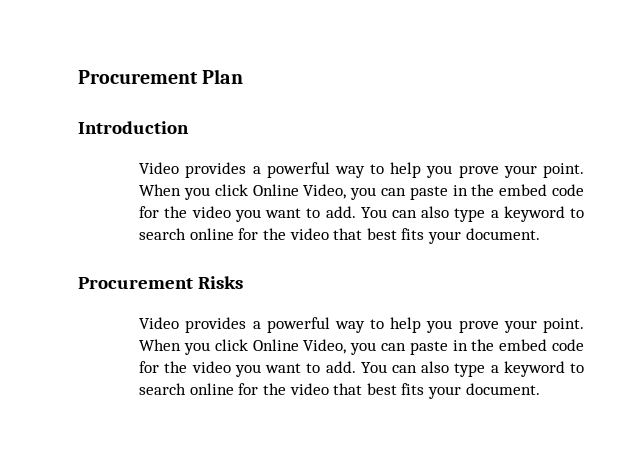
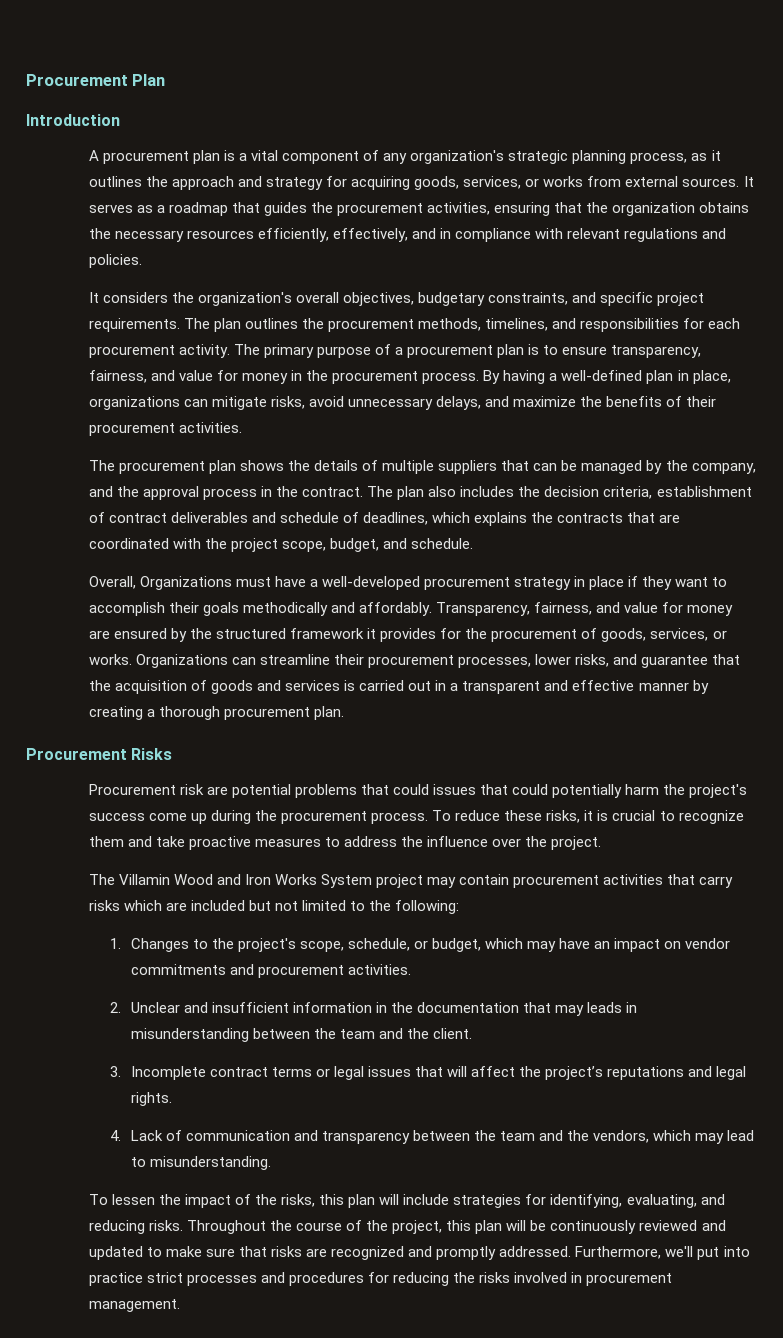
[139,162,584,178] [139,184,584,200] [139,206,585,222] [139,228,540,244] [78,276,243,289] [139,317,584,333] [139,339,584,355] [139,361,585,377] [139,383,540,399] Video provides a powerful way to help you prove your point. When you click Online Video, you can paste in the embed code for the video you want to add. You can also type a keyword to search online for the video that best fits your document. // Procurement Risks // Video provides a powerful way to help you prove your point. When you click Online Video, you can paste in the embed code for the video you want to add. You can also type a keyword to search online for the video that best fits your document. -> [88,150,721,164] [88,176,754,190] [88,202,750,216] [88,228,727,242] [88,254,142,268] [88,292,705,306] [88,318,741,332] [88,344,702,358] [88,370,731,384] [88,396,717,410] [88,422,242,436] [88,460,756,474] [88,486,752,500] [88,512,681,526] [88,538,474,552] [88,576,728,590] [88,602,734,616] [88,628,727,642] [88,654,741,668] [88,680,709,694] [88,706,345,720] [26,748,173,760] [88,784,748,798] [88,810,744,824] [88,836,602,850] [88,874,734,888] [88,900,460,914] [109,938,731,952] [130,964,411,978] [109,1002,638,1016] [130,1028,473,1042] [109,1066,747,1080] [130,1092,172,1106] [109,1130,755,1144] [130,1156,271,1170] [88,1194,725,1208] [88,1220,726,1234] [88,1246,750,1260] [88,1272,673,1286] [88,1299,180,1312] A procurement plan is a vital component of any organization's strategic planning process, as it outlines the approach and strategy for acquiring goods, services, or works from external sources. It serves as a roadmap that guides the procurement activities, ensuring that the organization obtains the necessary resources efficiently, effectively, and in compliance with relevant regulations and policies. // It considers the organization's overall objectives, budgetary constraints, and specific project requirements. The plan outlines the procurement methods, timelines, and responsibilities for each procurement activity. The primary purpose of a procurement plan is to ensure transparency, fairness, and value for money in the procurement process. By having a well-defined plan in place, organizations can mitigate risks, avoid unnecessary delays, and maximize the benefits of their procurement activities. // The procurement plan shows the details of multiple suppliers that can be managed by the company, and the approval process in the contract. The plan also includes the decision criteria, establishment of contract deliverables and schedule of deadlines, which explains the contracts that are coordinated with the project scope, budget, and schedule. // Overall, Organizations must have a well-developed procurement strategy in place if they want to accomplish their goals methodically and affordably. Transparency, fairness, and value for money are ensured by the structured framework it provides for the procurement of goods, services, or works. Organizations can streamline their procurement processes, lower risks, and guarantee that the acquisition of goods and services is carried out in a transparent and effective manner by creating a thorough procurement plan. // Procurement Risks // Procurement risk are potential problems that could issues that could potentially harm the project's success come up during the procurement process. To reduce these risks, it is crucial to recognize them and take proactive measures to address the influence over the project. // The Villamin Wood and Iron Works System project may contain procurement activities that carry risks which are included but not limited to the following: // 1. Changes to the project's scope, schedule, or budget, which may have an impact on vendor commitments and procurement activities. // 2. Unclear and insufficient information in the documentation that may leads in misunderstanding between the team and the client. // 3. Incomplete contract terms or legal issues that will affect the project’s reputations and legal rights. // 4. Lack of communication and transparency between the team and the vendors, which may lead to misunderstanding. // To lessen the impact of the risks, this plan will include strategies for identifying, evaluating, and reducing risks. Throughout the course of the project, this plan will be continuously reviewed and updated to make sure that risks are recognized and promptly addressed. Furthermore, we'll put into practice strict processes and procedures for reducing the risks involved in procurement management.

